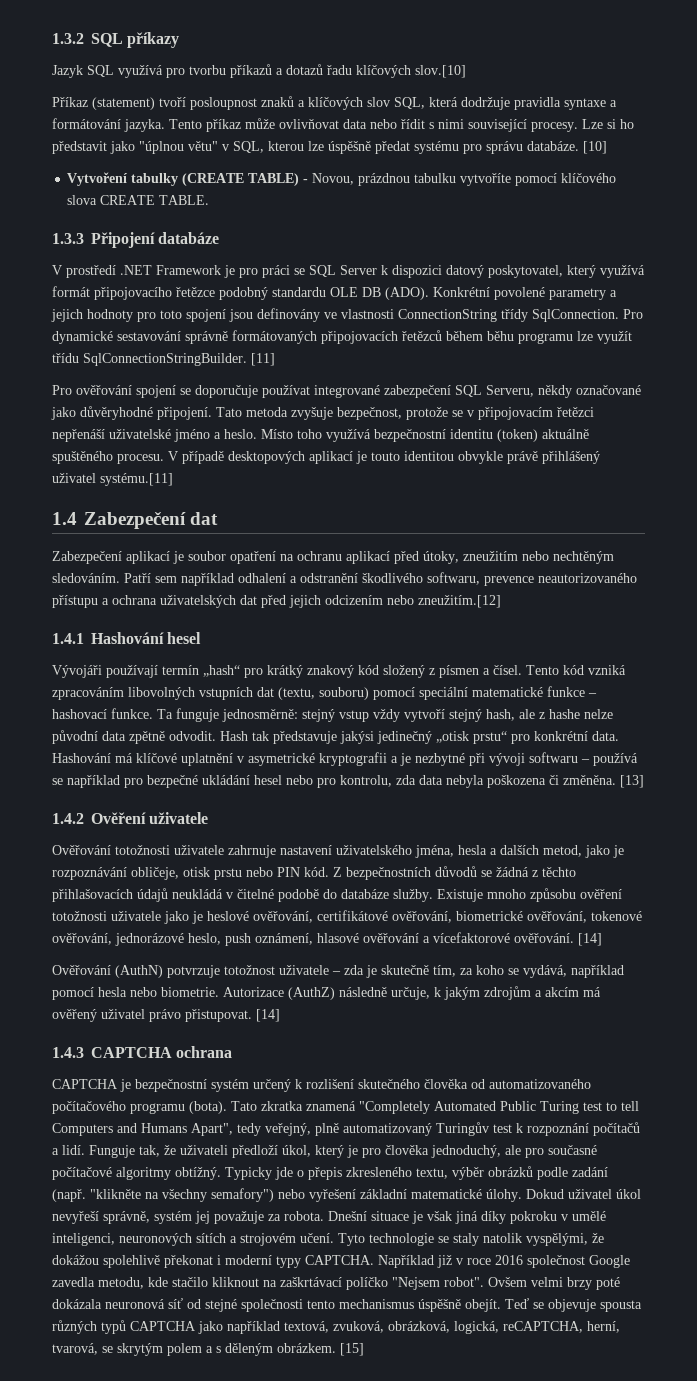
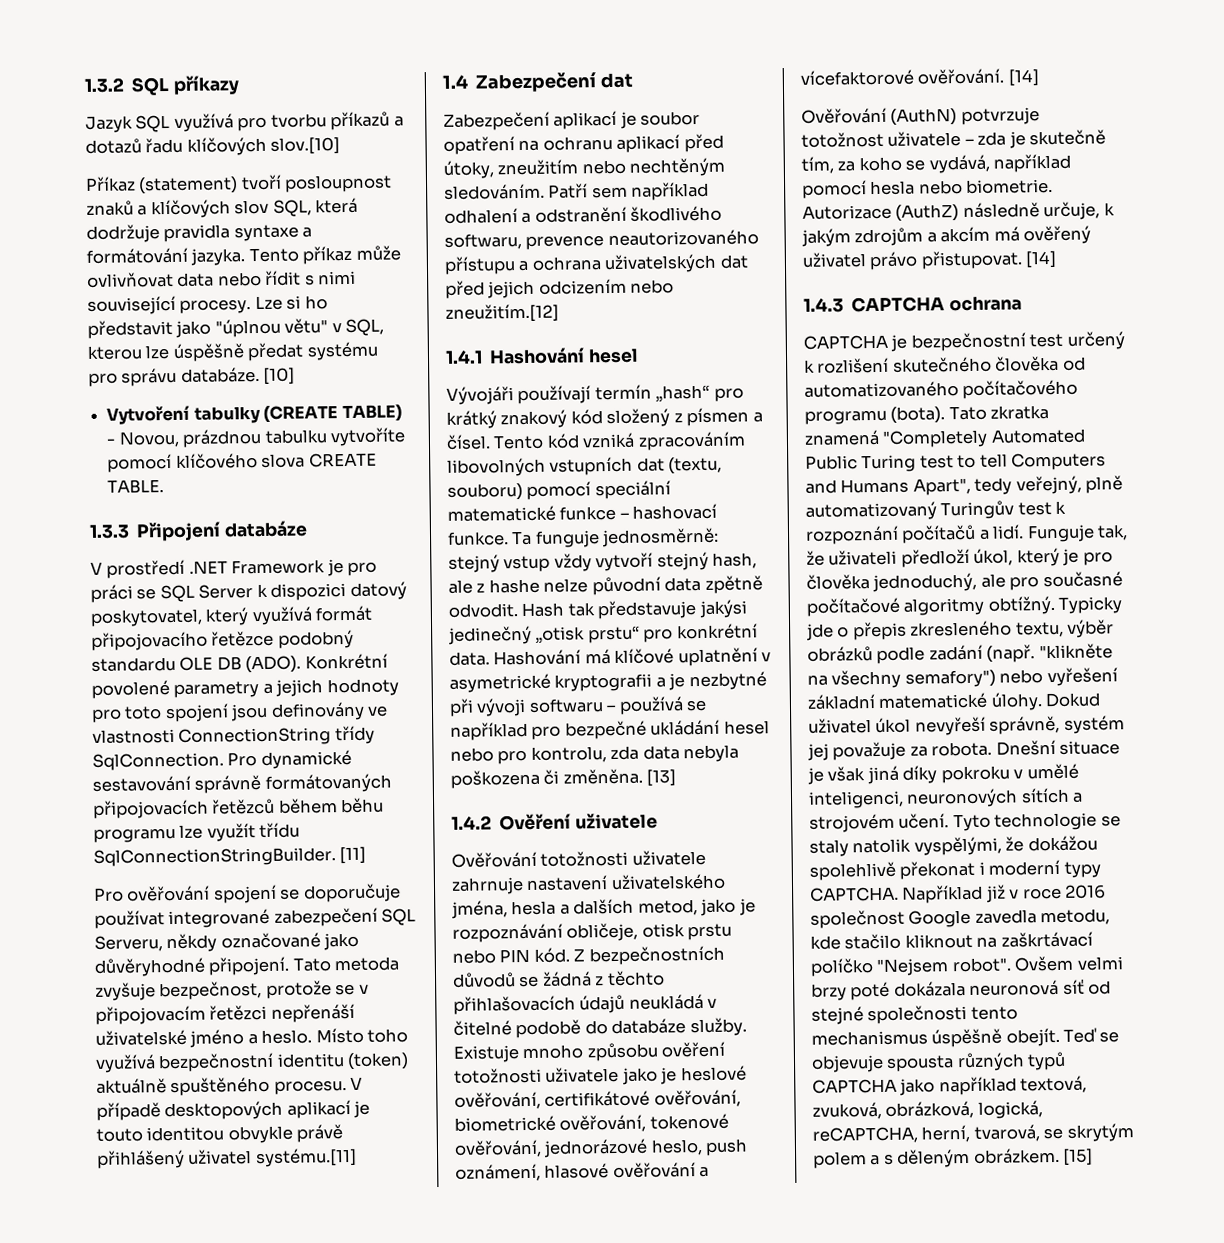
[211,1079,249,1092] systém -> [1029,333,1064,348] test

